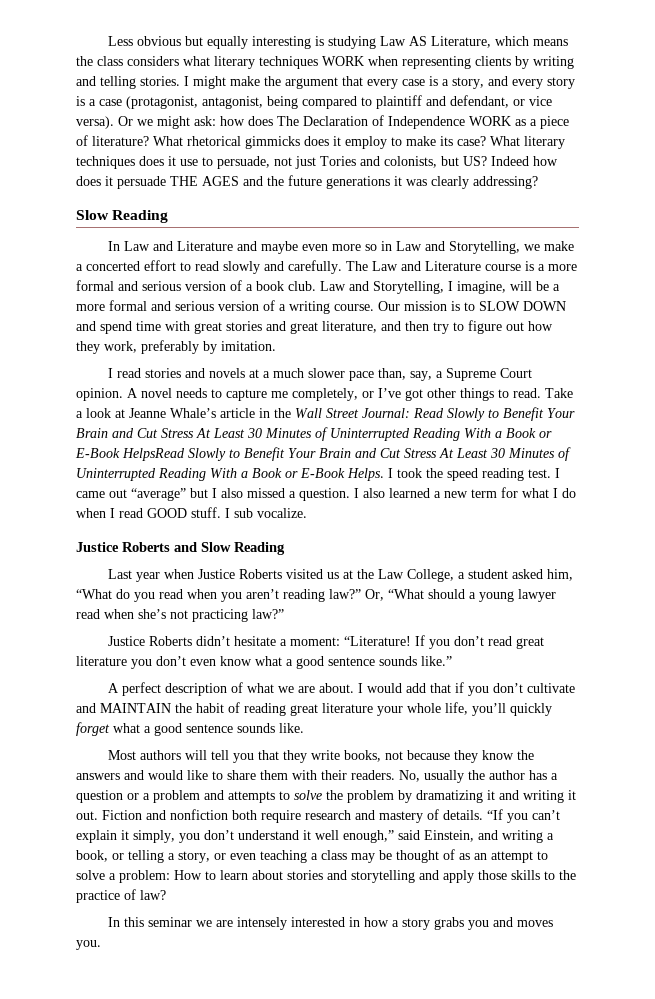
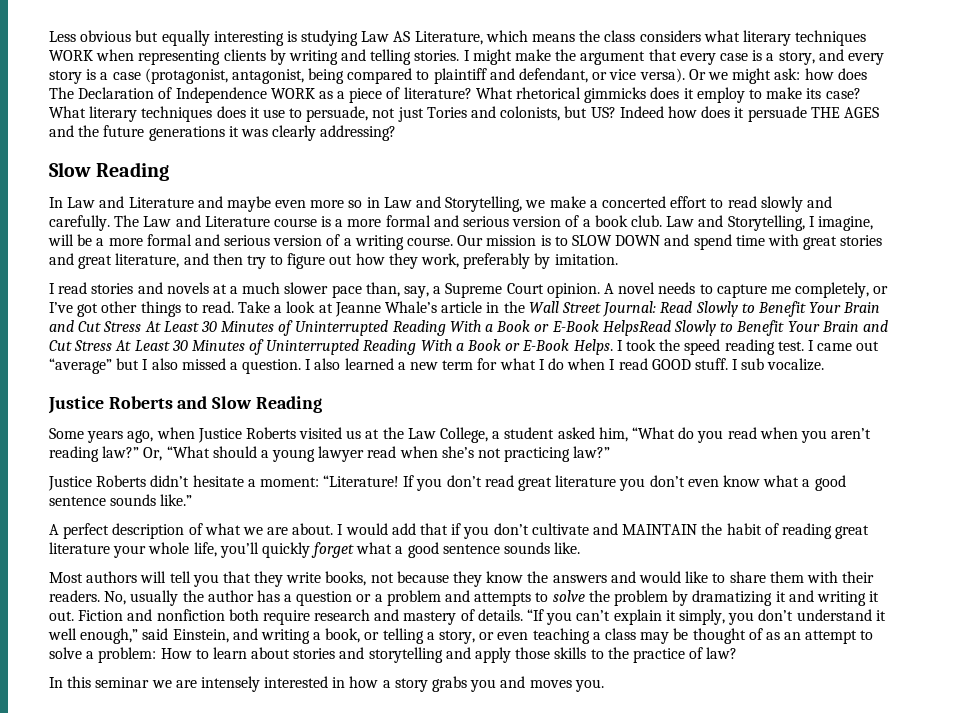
[108,569,161,582] Last year -> [49,428,154,443] Some years ago,

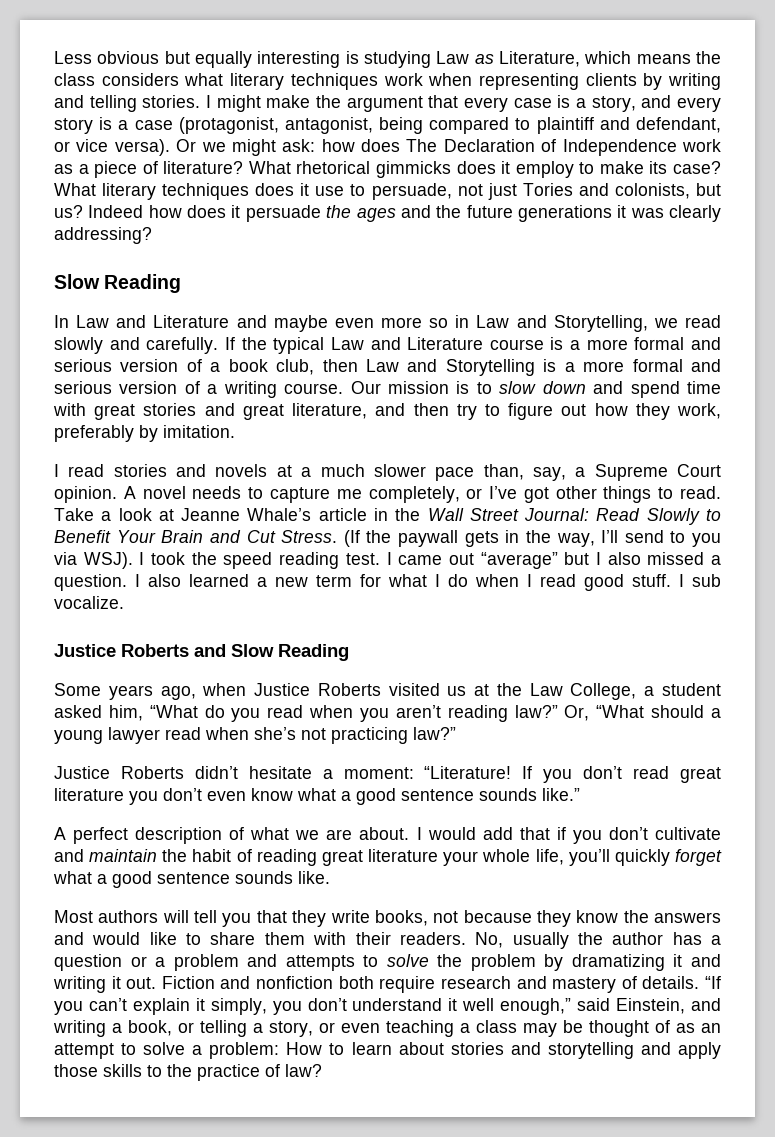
[393,31,411,42] AS -> [474,54,494,64] as
[49,50,93,61] WORK -> [383,73,423,86] work
[270,88,315,99] WORK -> [681,139,721,152] work
[590,107,616,118] US? -> [54,205,83,218] us?
[810,107,879,118] THE AGES -> [326,205,396,222] the ages
[549,196,724,208] make a concerted effort to -> (678, 323) none
[114,215,140,227] The -> [224,337,325,354] If the typical
[630,215,873,231] [48,234,93,246] club. Law and Storytelling, I imagine, will be -> [276,359,557,376] club, then Law and Storytelling is
[571,235,661,246] SLOW DOWN -> [499,381,586,394] slow down
[103,320,888,336] [49,339,613,355] Stress At Least 30 Minutes of Uninterrupted Reading With a Book or E-Book HelpsRead Slowly to Benefit Your Brain and Cut Stress At Least 30 Minutes of Uninterrupted Reading With a Book or E-Book Helps. -> [281,530,721,547] [54,552,133,569] Stress. (If the paywall gets in the way, I’ll send to you via WSJ).
[651,359,691,370] GOOD -> [584,574,624,591] good
[622,524,698,535] MAINTAIN -> [89,849,158,862] maintain
[49,676,604,692] // In this seminar we are intensely interested in how a story grabs you and moves you. -> (322, 1070) none

